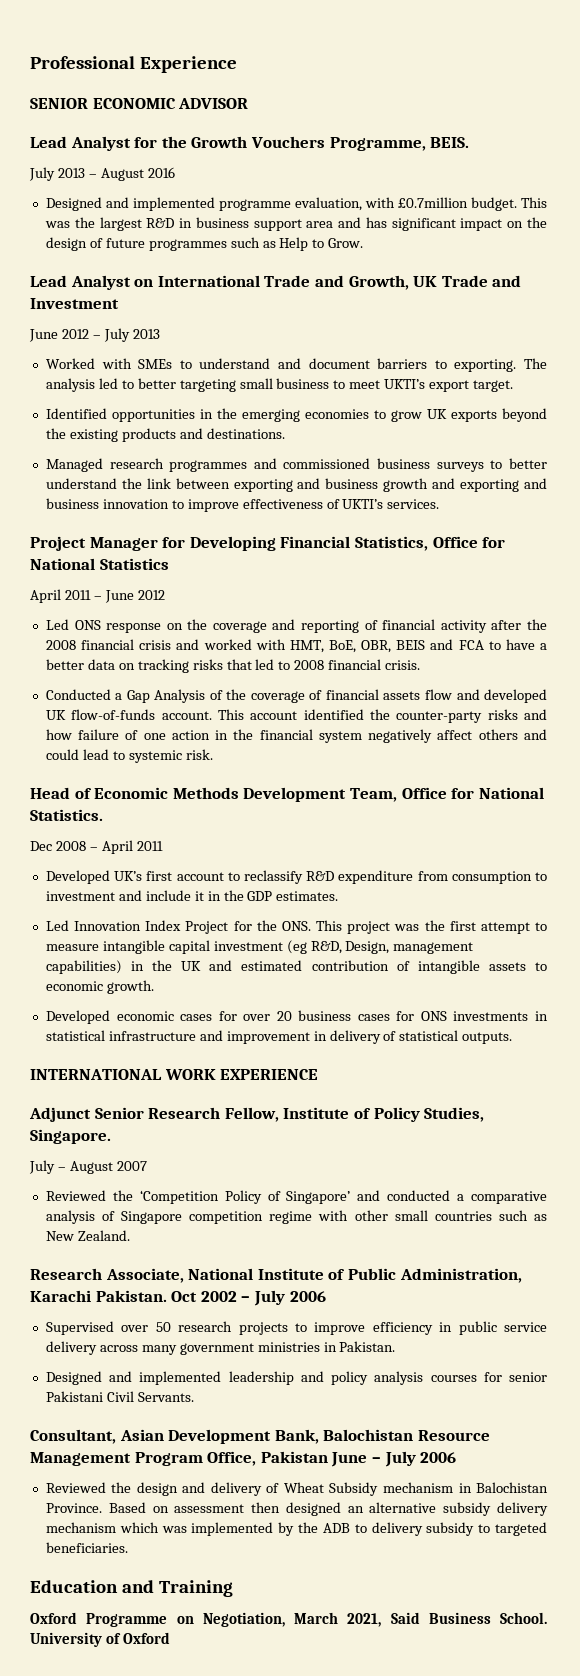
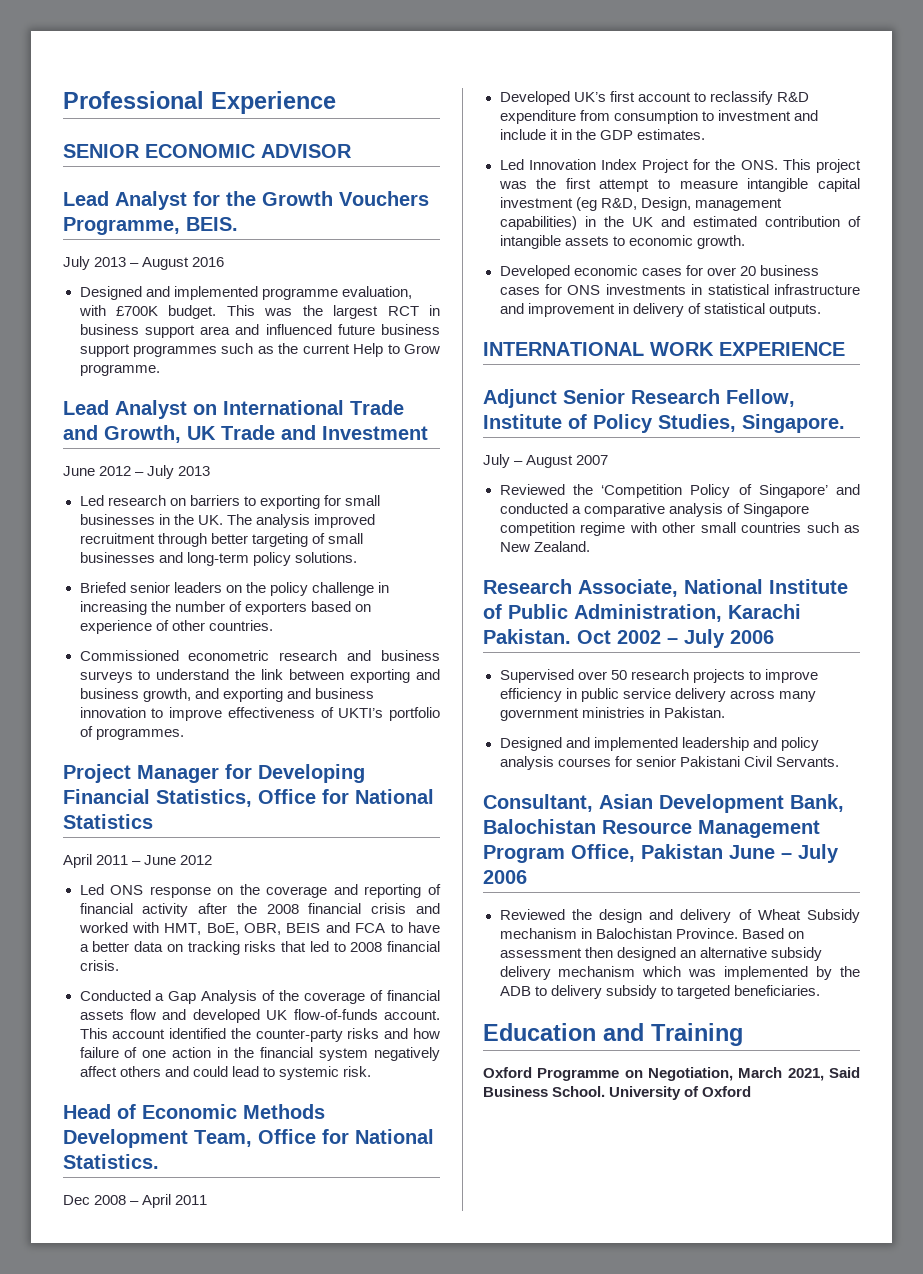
[397,197,468,208] £0.7million -> [115,306,158,316] £700K
[146,218,175,228] R&D -> [387,306,419,316] RCT
[365,217,547,231] [45,237,364,251] has significant impact on the design of future programmes such as Help to Grow. -> [265,324,440,335] [79,343,440,357] [79,364,160,376] influenced future business support programmes such as the current Help to Grow programme.
[45,358,548,372] [45,378,514,392] [45,408,547,422] [45,428,285,442] [45,458,371,472] Worked with SMEs to understand and document barriers to exporting. The analysis led to better targeting small business to meet UKTI’s export target. // Identified opportunities in the emerging economies to grow UK exports beyond the existing products and destinations. // Managed research programmes and commissioned -> [79,495,380,509] [79,514,375,528] [79,533,363,547] [79,552,357,566] [79,582,389,596] [79,601,371,615] [79,620,273,634] [79,650,372,661] Led research on barriers to exporting for small businesses in the UK. The analysis improved recruitment through better targeting of small businesses and long-term policy solutions. // Briefed senior leaders on the policy challenge in increasing the number of exporters based on experience of other countries. // Commissioned econometric research and
[509,458,548,469] better -> (151, 675) none
[383,478,429,492] growth -> [142,688,191,702] growth,
[387,499,440,509] services. -> [389,707,440,721] [79,726,184,740] portfolio of programmes.

